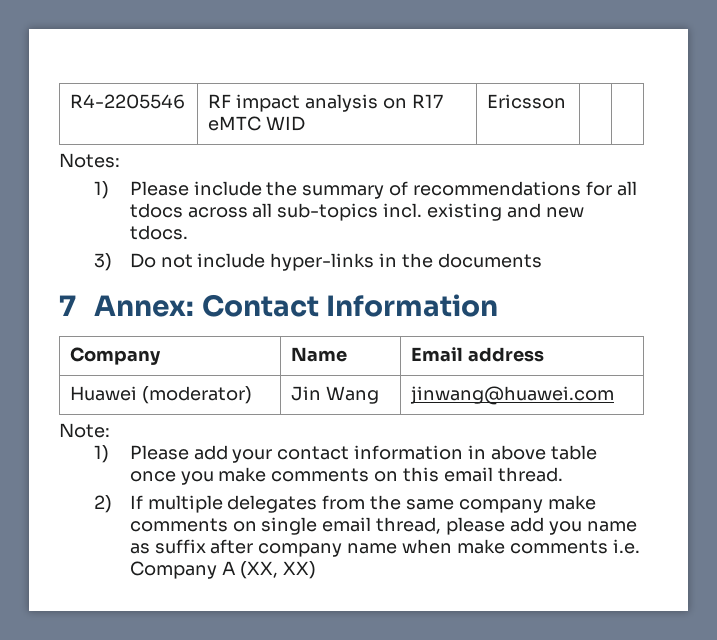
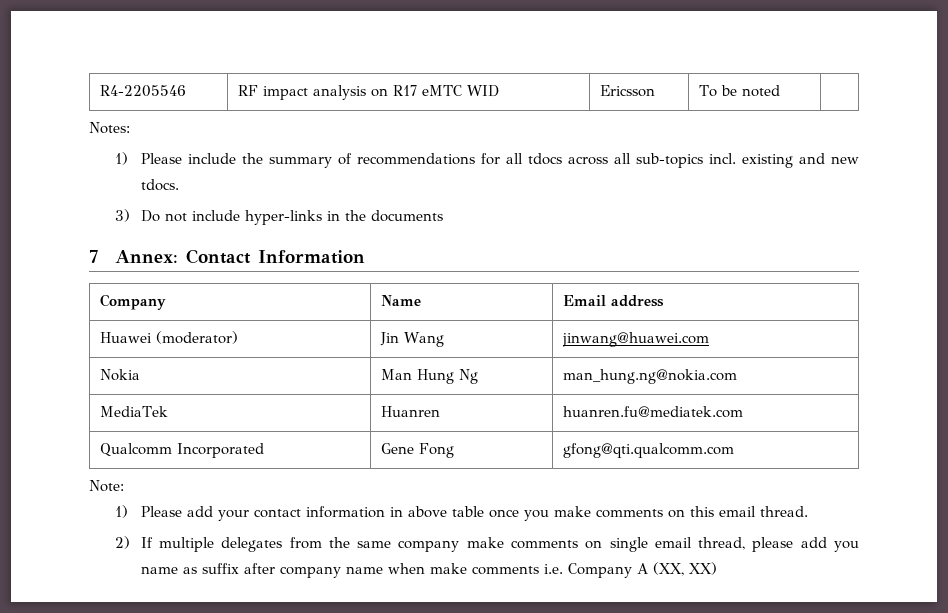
(567, 101) none -> [698,85,780,97] To be noted
(615, 395) none -> [99,369,140,381] [380,369,478,384] [562,369,737,384] [99,406,168,417] [380,406,440,417] [562,406,743,418] [99,443,264,458] [380,443,454,458] [562,443,734,458] // Nokia | Man Hung Ng | man_hung.ng@nokia.com // MediaTek | Huanren | huanren.fu@mediatek.com // Qualcomm Incorporated | Gene Fong | gfong@qti.qualcomm.com

